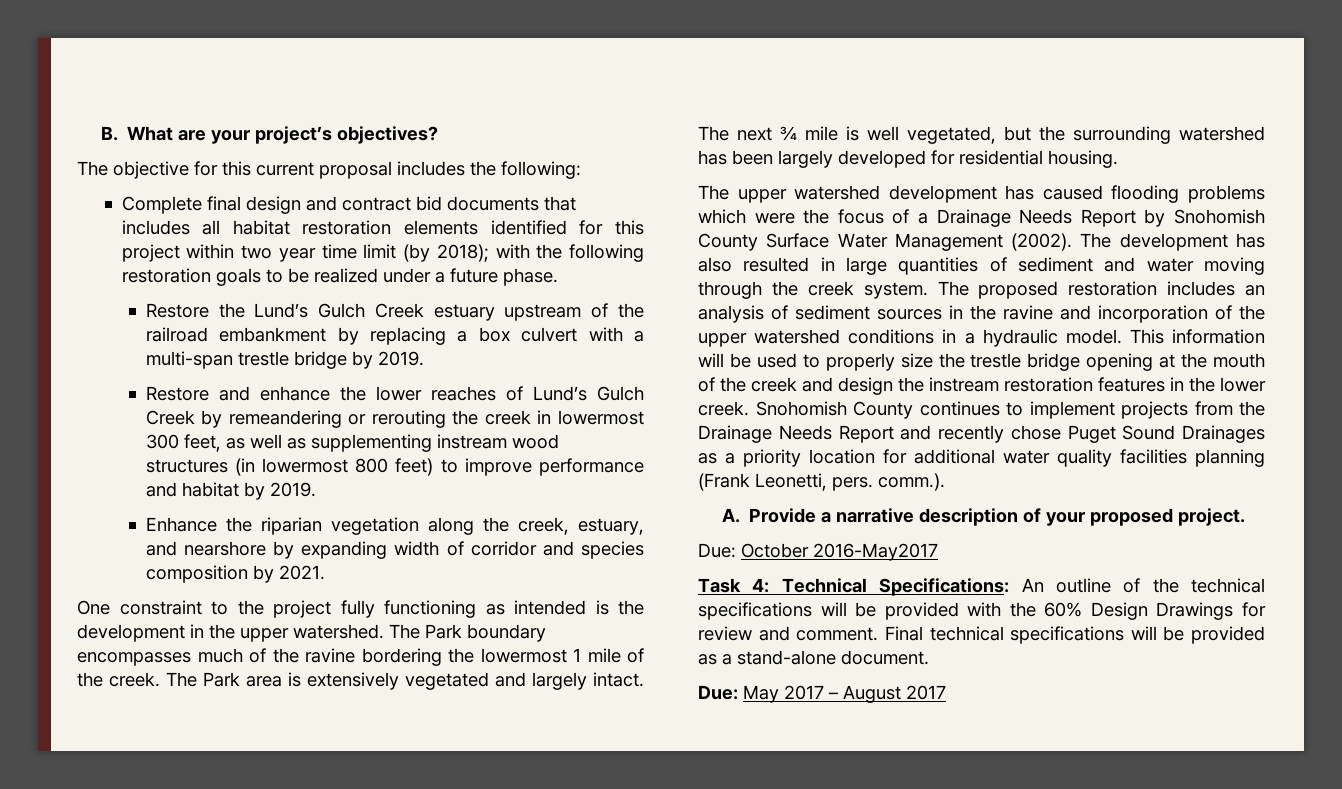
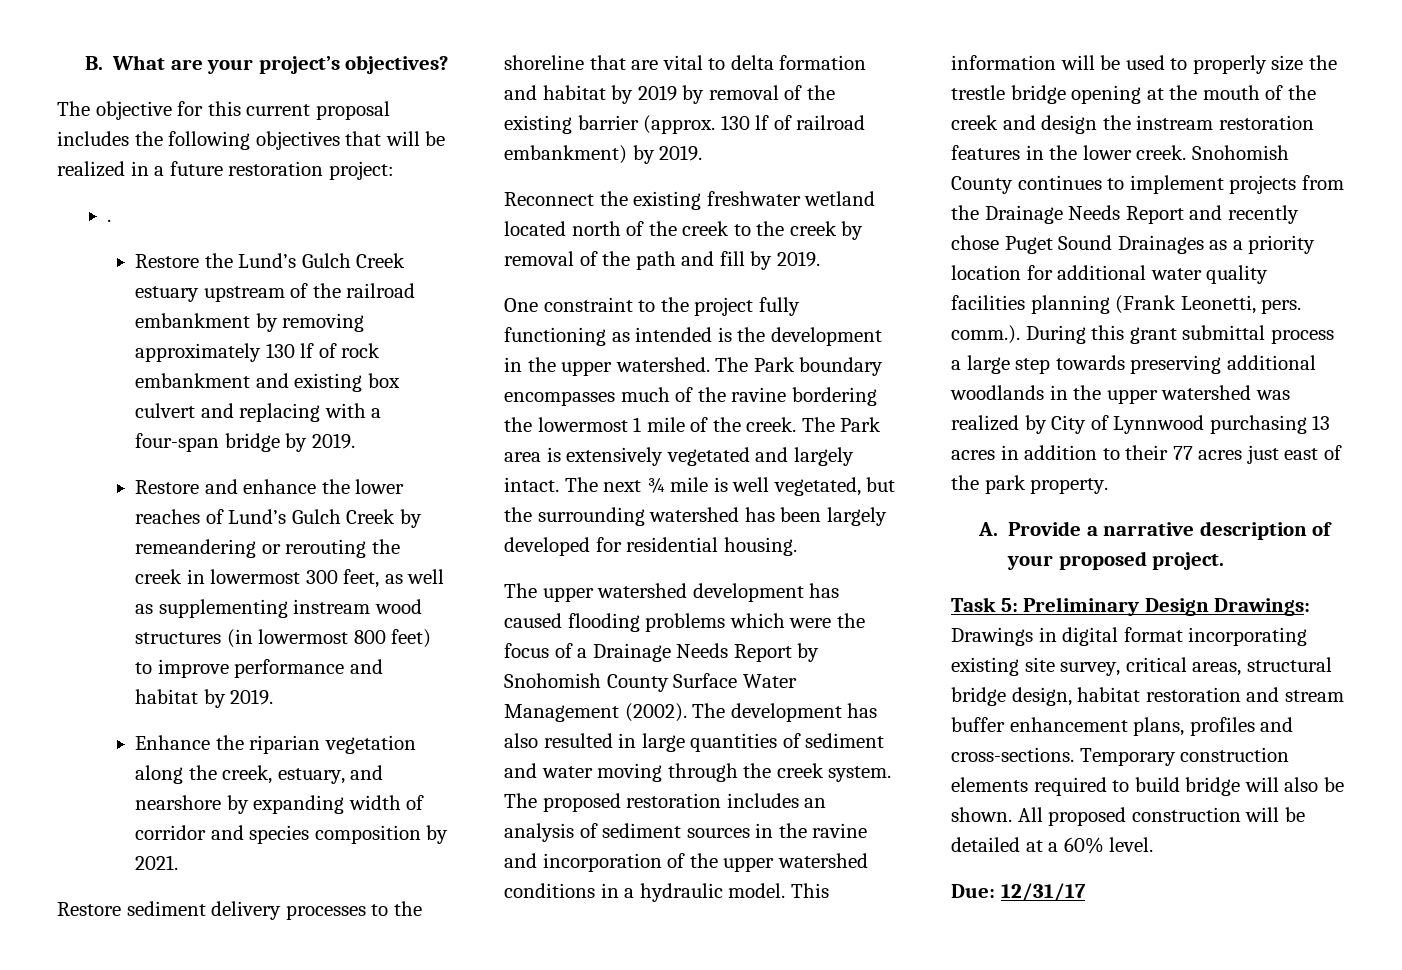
[501,161,581,179] [121,196,576,214] [121,220,644,235] [121,244,644,262] [121,268,283,286] following: // Complete final design and contract bid documents that includes all habitat restoration elements identified for this project within two year time limit (by 2018); with the following restoration goals to -> [168,131,420,150] following objectives that will
[382,268,431,283] under -> [130,161,149,176] in
[502,268,558,286] phase. -> [228,161,394,180] [107,219,112,222] restoration project: // .
[370,327,644,345] [145,351,289,369] replacing a box culvert with a multi-span trestle -> [282,313,365,332] [135,343,381,362] [135,373,400,392] [135,403,382,422] [135,433,220,452] removing approximately 130 lf of rock embankment and existing box culvert and replacing with a four-span
(325, 572) none -> [57,901,422,920] [504,55,867,70] [504,85,835,104] [504,115,866,134] [504,145,703,164] [504,191,876,210] [504,221,864,240] [504,251,820,270] // Restore sediment delivery processes to the shoreline that are vital to delta formation and habitat by 2019 by removal of the existing barrier (approx. 130 lf of railroad embankment) by 2019. // Reconnect the existing freshwater wetland located north of the creek to the creek by removal of the path and fill by 2019.
(945, 482) none -> [1025,325,1334,344] [951,355,1316,374] [950,385,1290,404] [951,415,1331,434] [951,445,1342,464] [951,475,1109,494] During this grant submittal process a large step towards preserving additional woodlands in the upper watershed was realized by City of Lynnwood purchasing 13 acres in addition to their 77 acres just east of the park property.
[698,543,938,561] [698,578,1265,596] [698,602,1266,620] [698,626,1265,644] [698,650,929,665] [698,685,946,703] Due: October 2016-May2017 // Task 4: Technical Specifications: An outline of the technical specifications will be provided with the 60% Design Drawings for review and comment. Final technical specifications will be provided as a stand-alone document. // Due: May 2017 – August 2017 -> [951,597,1311,616] [951,627,1308,646] [951,657,1332,676] [951,687,1344,706] [951,717,1294,736] [951,747,1290,766] [951,777,1344,796] [951,807,1305,826] [951,837,1154,854] [951,883,1086,901] Task 5: Preliminary Design Drawings: Drawings in digital format incorporating existing site survey, critical areas, structural bridge design, habitat restoration and stream buffer enhancement plans, profiles and cross-sections. Temporary construction elements required to build bridge will also be shown. All proposed construction will be detailed at a 60% level. // Due: 12/31/17

